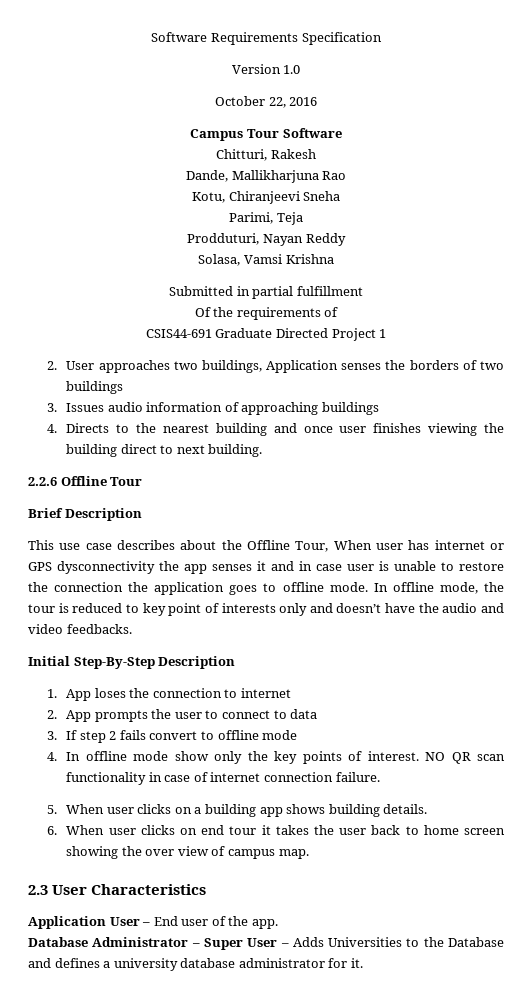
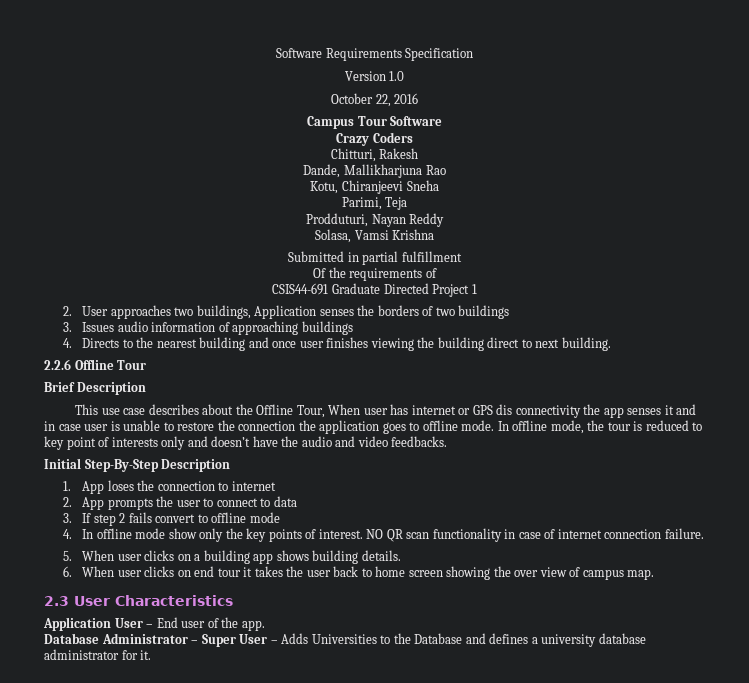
(342, 133) none -> [336,132,413,146] // Crazy Coders
[57,561,155,574] dysconnectivity -> [496,404,581,418] dis connectivity

